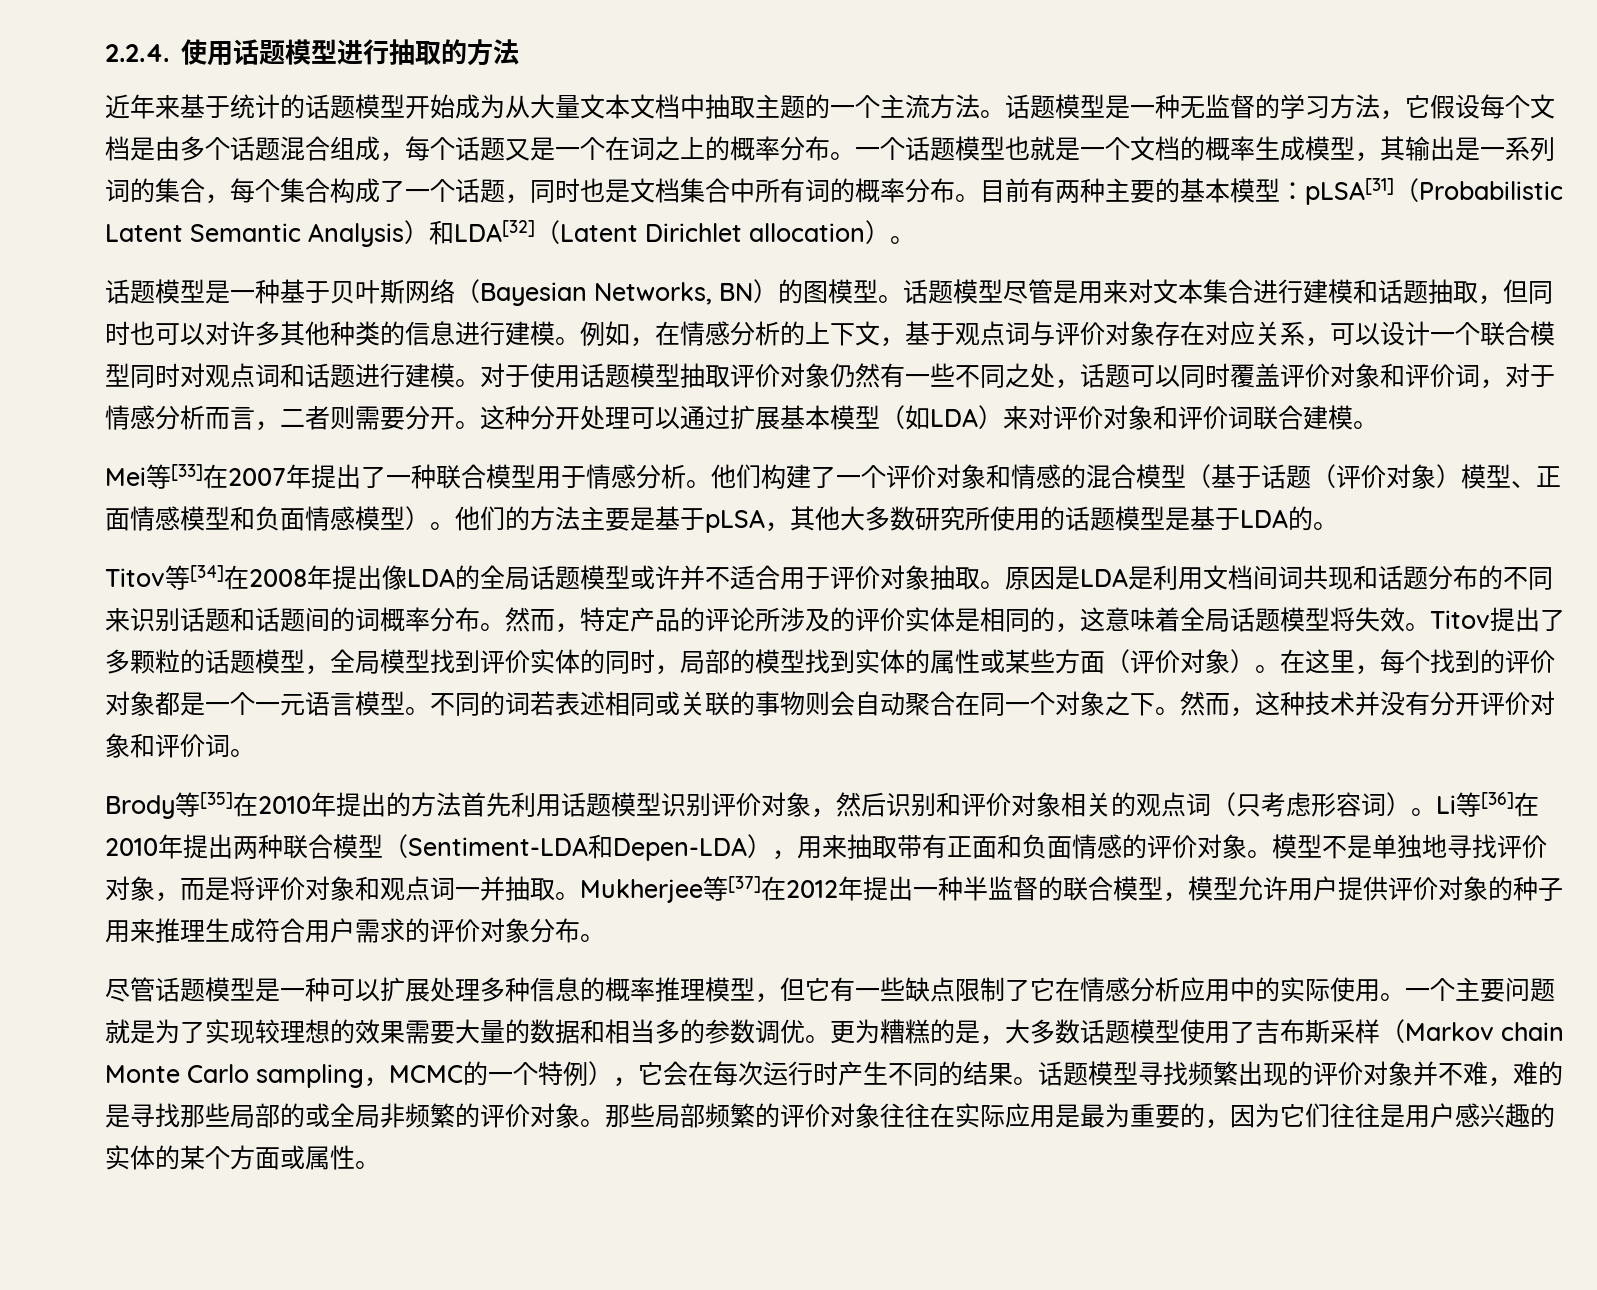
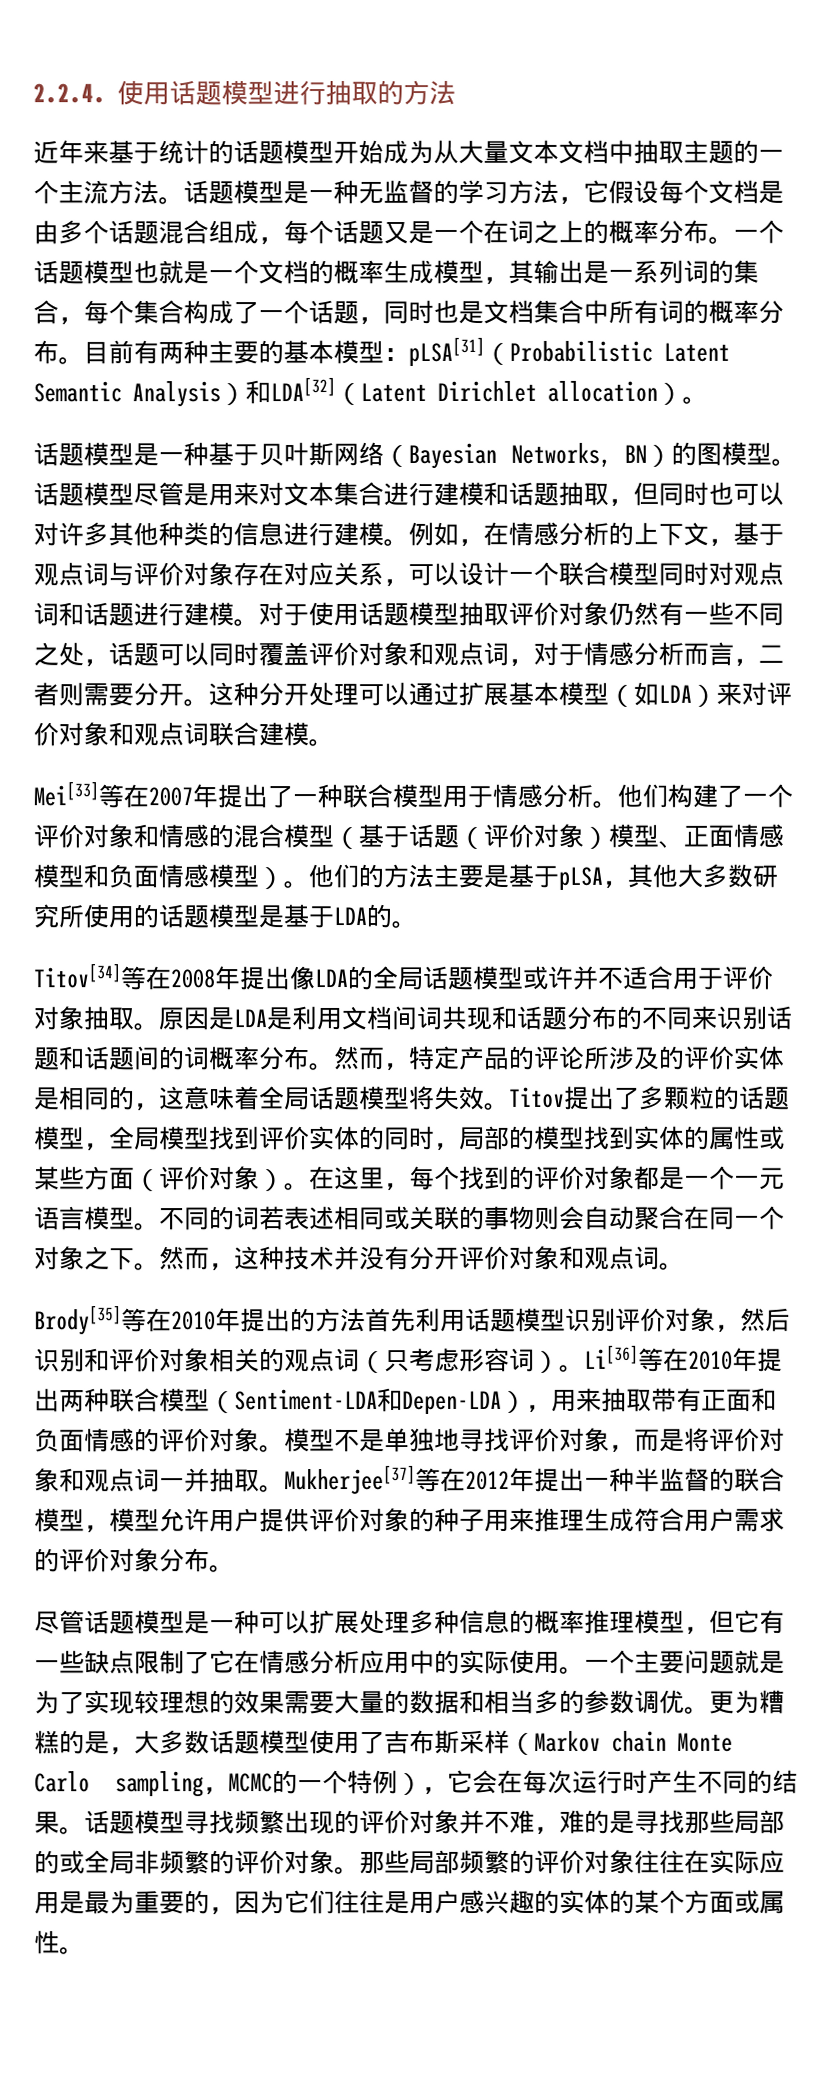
[1405,364,1455,388] 评价 -> [433,641,484,666] 观点
[1178,406,1228,430] 评价 -> [133,722,184,747] 观点
[105,464,203,489] Mei等[33] -> [33,781,124,809] Mei[33]等
[105,565,224,590] Titov等[34] -> [33,963,146,991] Titov[34]等
[155,734,205,758] 评价 -> [584,1245,635,1270] 观点
[105,792,233,819] Brody等[35] -> [34,1305,147,1336] Brody[35]等
[1436,792,1514,817] Li等[36] -> [584,1344,664,1372] Li[36]等
[580,876,761,903] Mukherjee等[37] -> [284,1465,441,1495] Mukherjee[37]等

